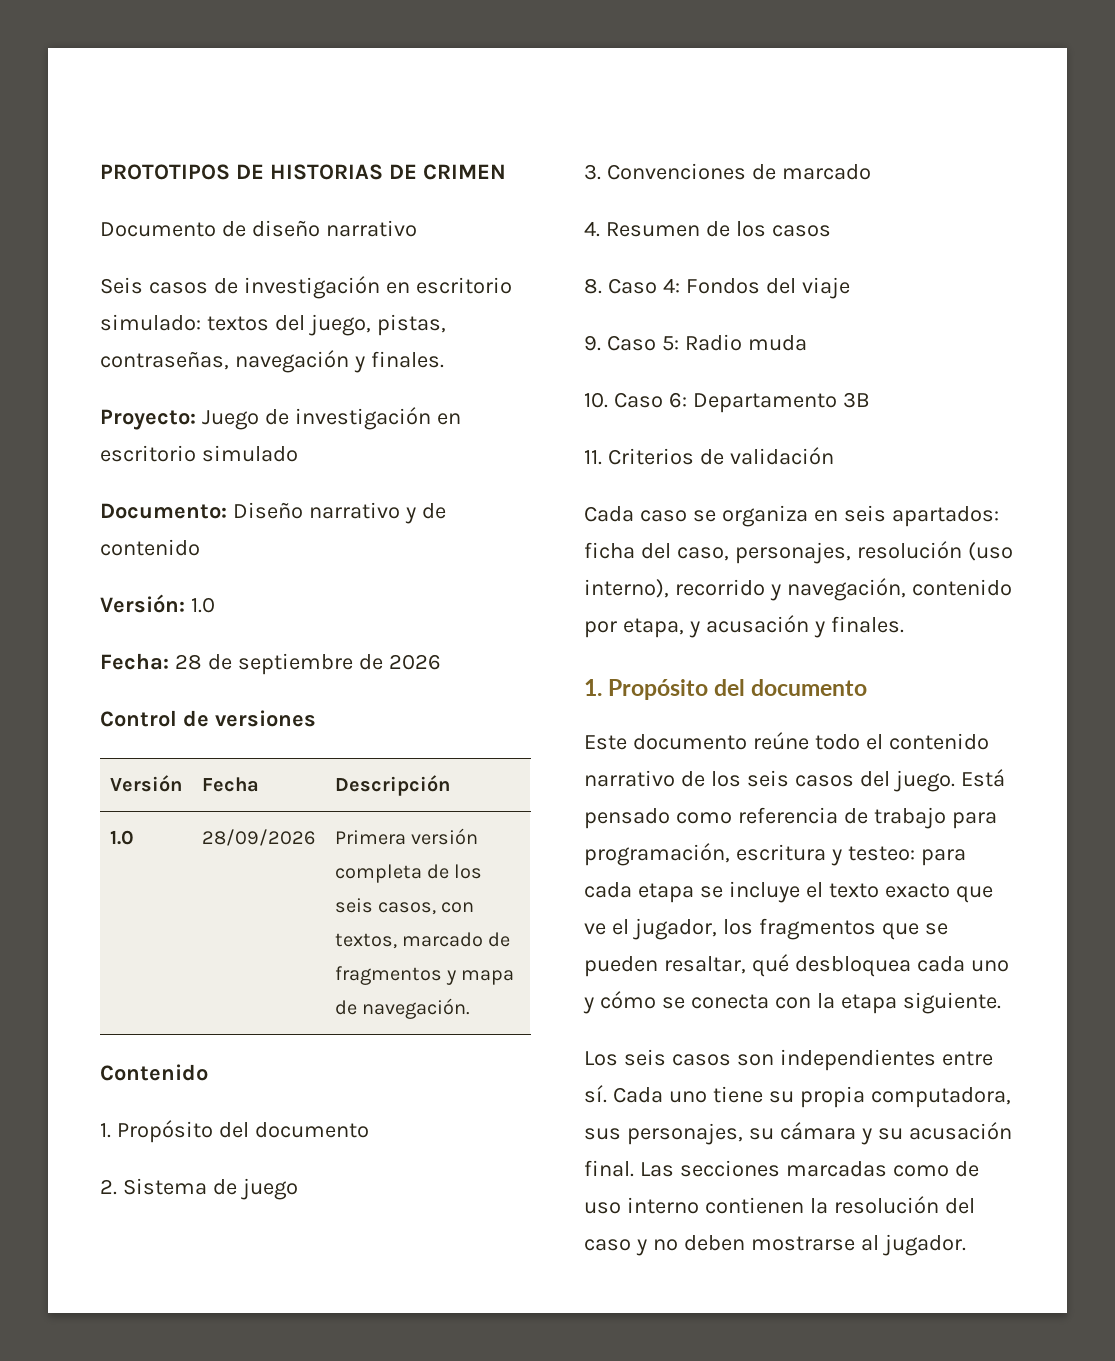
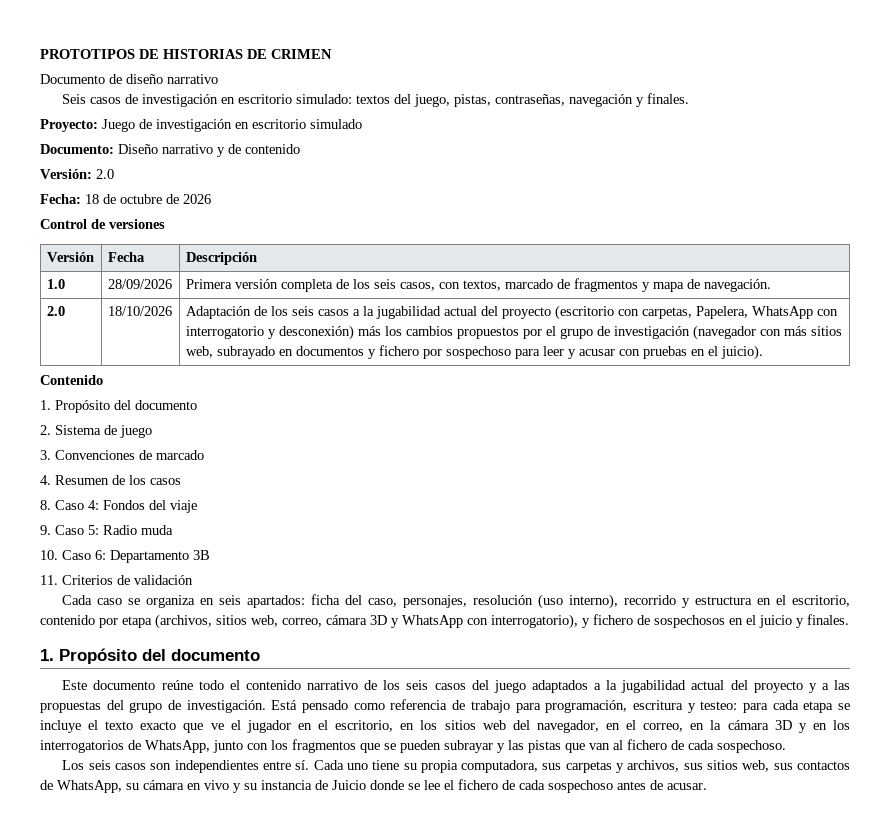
[190,597,215,613] 1.0 -> [96,169,114,179] 2.0
[174,653,353,675] 28 de septiembre -> [85,194,162,204] 18 de octubre
(470, 1008) none -> [46,306,65,316] [107,306,172,316] [185,305,838,320] [185,325,842,340] [185,345,763,360] // 2.0 | 18/10/2026 | Adaptación de los seis casos a la jugabilidad actual del proyecto (escritorio con carpetas, Papelera, WhatsApp con interrogatorio y desconexión) más los cambios propuestos por el grupo de investigación (navegador con más sitios web, subrayado en documentos y fichero por sospechoso para leer y acusar con pruebas en el juicio).
[786,578,1012,601] [584,615,809,638] navegación, contenido por etapa, y acusación -> [695,595,850,607] [40,614,792,629] estructura en el escritorio, contenido por etapa (archivos, sitios web, correo, cámara 3D y WhatsApp con interrogatorio), y fichero de sospechosos en el juicio
[893,770,955,792] juego. -> [493,680,851,693] [40,700,266,713] juego adaptados a la jugabilidad actual del proyecto y a las propuestas del grupo de investigación.
[632,918,717,940] jugador, -> [246,720,851,733] [40,740,268,753] jugador en el escritorio, en los sitios web del navegador, en el correo, en la cámara 3D y en los interrogatorios de WhatsApp, junto con
[663,954,1009,977] [583,991,1001,1014] resaltar, qué desbloquea cada uno y cómo se conecta con la etapa siguiente. -> [444,739,786,753] subrayar y las pistas que van al fichero de cada sospechoso.
[626,1122,1012,1145] [584,1160,979,1177] [584,1196,975,1214] [584,1234,966,1256] personajes, su cámara y su acusación final. Las secciones marcadas como de uso interno contienen la resolución del caso y no deben mostrarse al jugador. -> [565,760,850,773] [40,779,707,793] carpetas y archivos, sus sitios web, sus contactos de WhatsApp, su cámara en vivo y su instancia de Juicio donde se lee el fichero de cada sospechoso antes de acusar.

